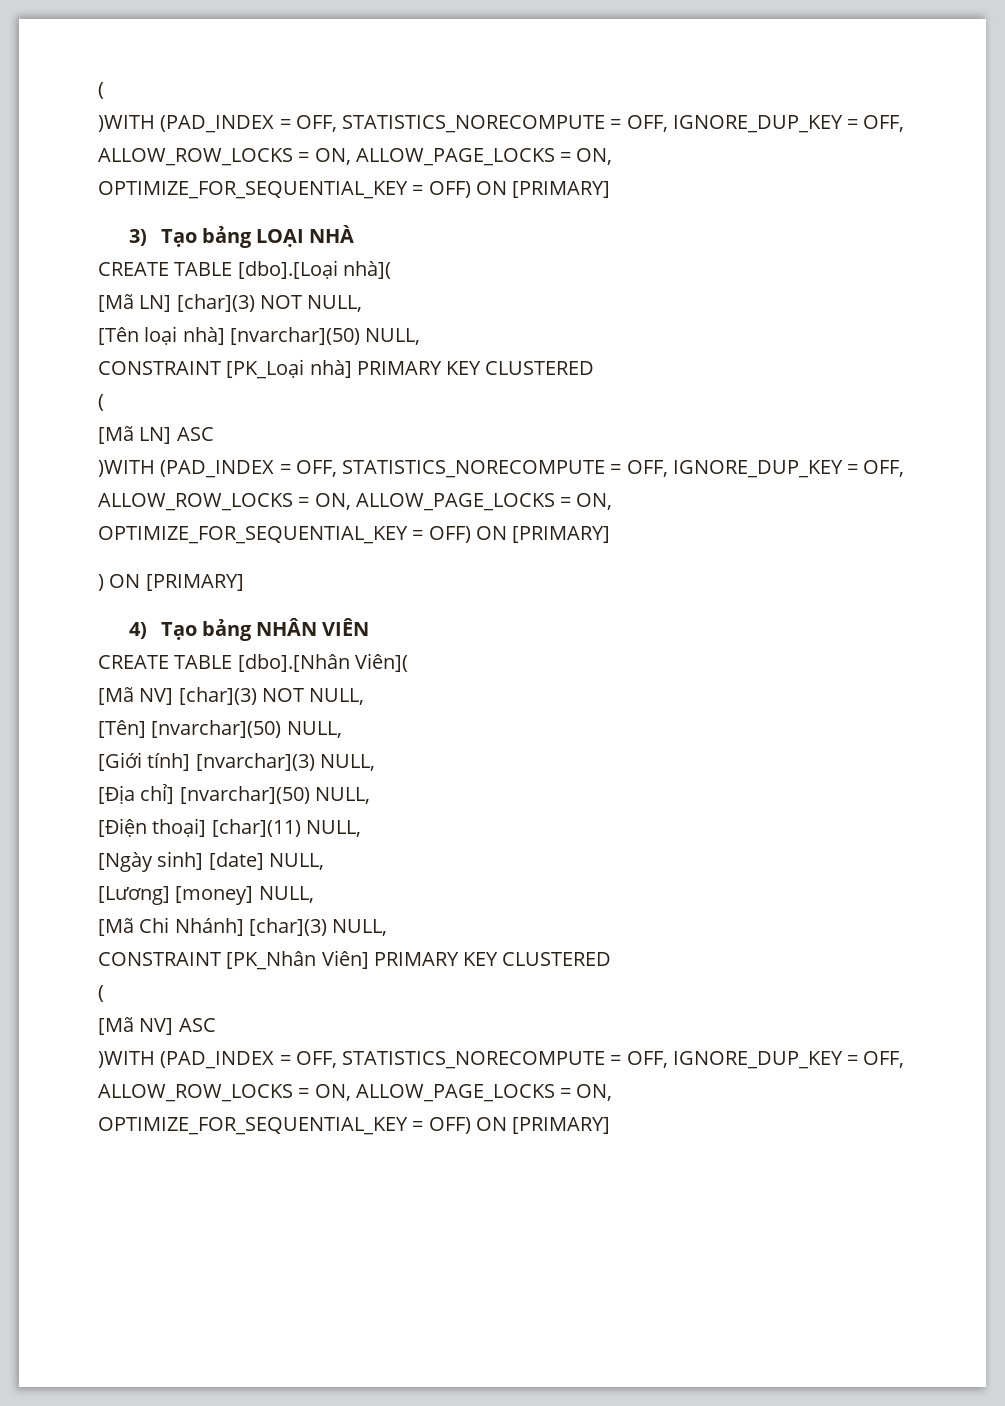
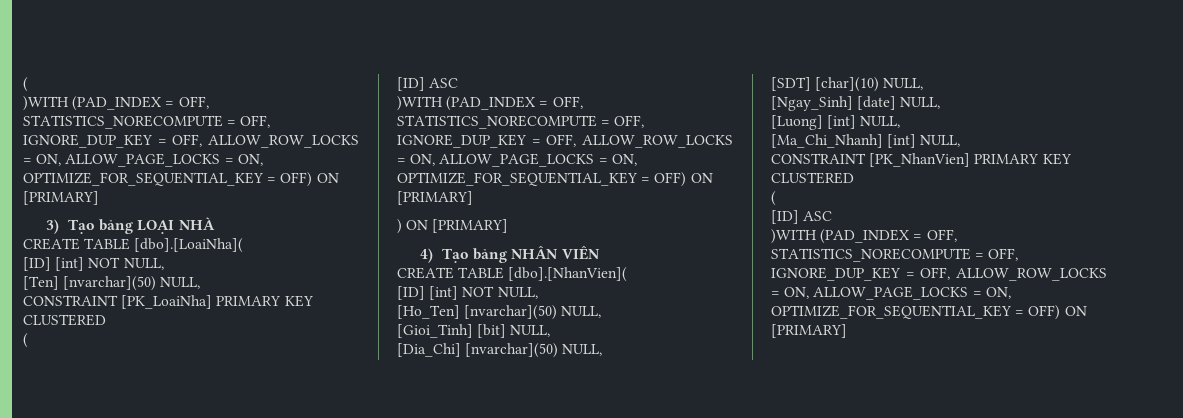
[237,260,391,279] [98,294,363,312] [98,326,225,345] [dbo].[Loại nhà]( // [Mã LN] [char](3) NOT NULL, // [Tên loại nhà] -> [134,238,244,253] [23,257,164,271] [23,276,59,290] [dbo].[LoaiNha]( // [ID] [int] NOT NULL, // [Ten]
[226,359,595,379] [98,394,104,411] [98,426,172,444] [PK_Loại nhà] PRIMARY KEY CLUSTERED // ( // [Mã LN] -> [121,295,313,309] [23,314,106,326] [23,333,28,348] [397,77,425,91] [PK_LoaiNha] PRIMARY KEY CLUSTERED // ( // [ID]
[237,653,408,672] [98,687,365,705] [98,720,342,738] [98,752,375,771] [98,784,370,804] [98,818,361,837] [98,851,204,872] [dbo].[Nhân Viên]( // [Mã NV] [char](3) NOT NULL, // [Tên] [nvarchar](50) NULL, // [Giới tính] [nvarchar](3) NULL, // [Địa chỉ] [nvarchar](50) NULL, // [Điện thoại] [char](11) NULL, // [Ngày sinh] -> [508,267,628,282] [397,286,538,300] [397,305,602,320] [397,324,551,338] [397,343,603,358] [771,77,924,92] [771,96,853,111] [dbo].[NhanVien]( // [ID] [int] NOT NULL, // [Ho_Ten] [nvarchar](50) NULL, // [Gioi_Tinh] [bit] NULL, // [Dia_Chi] [nvarchar](50) NULL, // [SDT] [char](10) NULL, // [Ngay_Sinh]
[98,886,314,905] [98,917,388,936] [98,950,612,970] [98,985,104,1002] [98,1017,174,1035] [Lương] [money] NULL, // [Mã Chi Nhánh] [char](3) NULL, // CONSTRAINT [PK_Nhân Viên] PRIMARY KEY CLUSTERED // ( // [Mã NV] -> [771,115,901,130] [771,134,961,148] [771,153,1071,167] [771,172,854,184] [771,191,776,206] [771,210,799,224] [Luong] [int] NULL, // [Ma_Chi_Nhanh] [int] NULL, // CONSTRAINT [PK_NhanVien] PRIMARY KEY CLUSTERED // ( // [ID]

